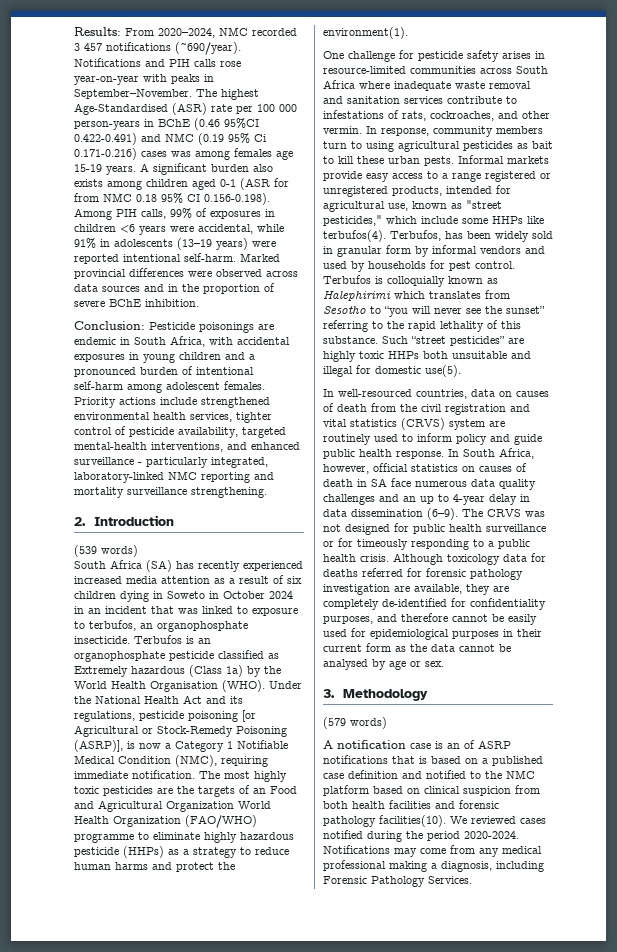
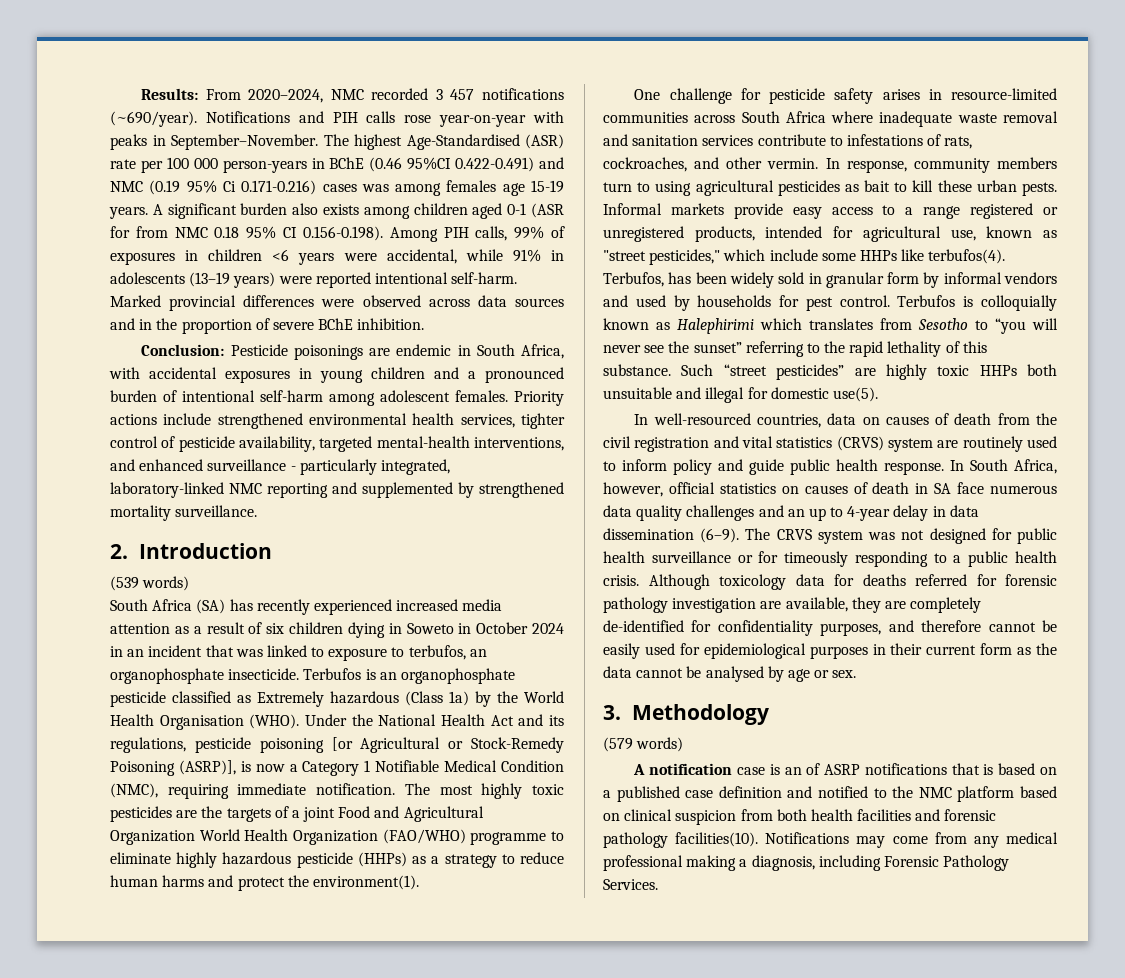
[74,487,267,498] mortality surveillance strengthening. -> [362,482,564,498] [110,505,258,521] supplemented by strengthened mortality surveillance.
[253,788,266,794] an -> [291,807,336,822] a joint
(521, 513) none -> [817,530,863,544] system
[450,816,546,824] [323,830,519,842] We reviewed cases notified during the period 2020-2024. -> (759, 839) none

